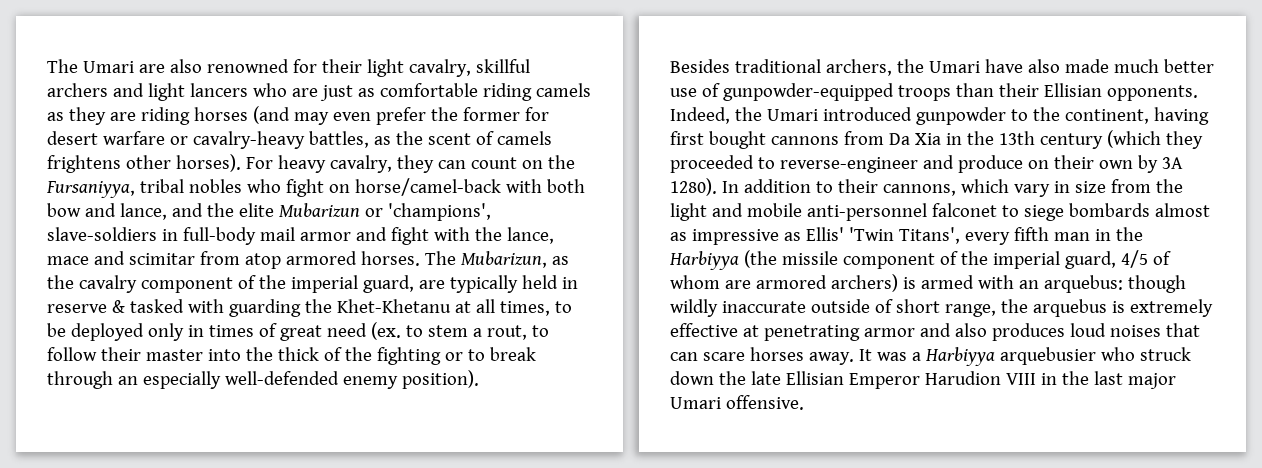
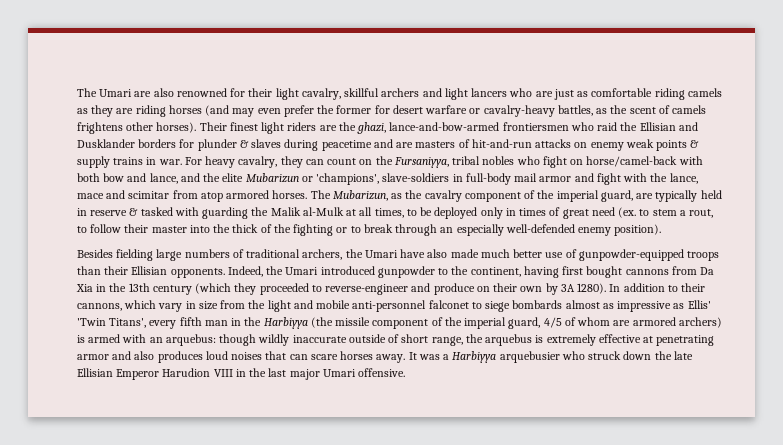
(241, 163) none -> [199,122,698,134] [77,139,700,151] [77,156,182,168] Their finest light riders are the ghazi, lance-and-bow-armed frontiersmen who raid the Ellisian and Dusklander borders for plunder & slaves during peacetime and are masters of hit-and-run attacks on enemy weak points & supply trains in war.
[336,299,451,313] Khet-Khetanu -> [270,207,344,216] Malik al-Mulk
(730, 66) none -> [116,249,244,261] fielding large numbers of

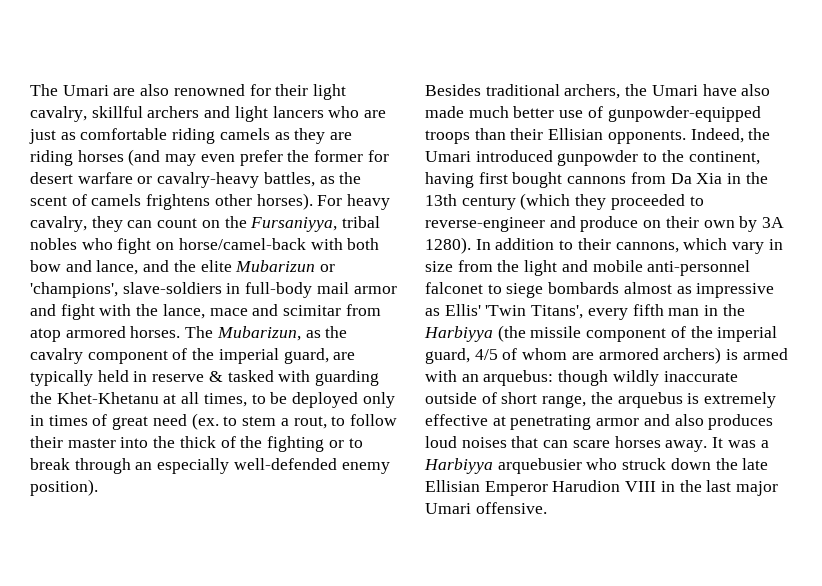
[199,122,698,134] [77,139,700,151] [77,156,182,168] Their finest light riders are the ghazi, lance-and-bow-armed frontiersmen who raid the Ellisian and Dusklander borders for plunder & slaves during peacetime and are masters of hit-and-run attacks on enemy weak points & supply trains in war. -> (313, 201) none
[270,207,344,216] Malik al-Mulk -> [56,392,159,404] Khet-Khetanu
[116,249,244,261] fielding large numbers of -> (481, 90) none

